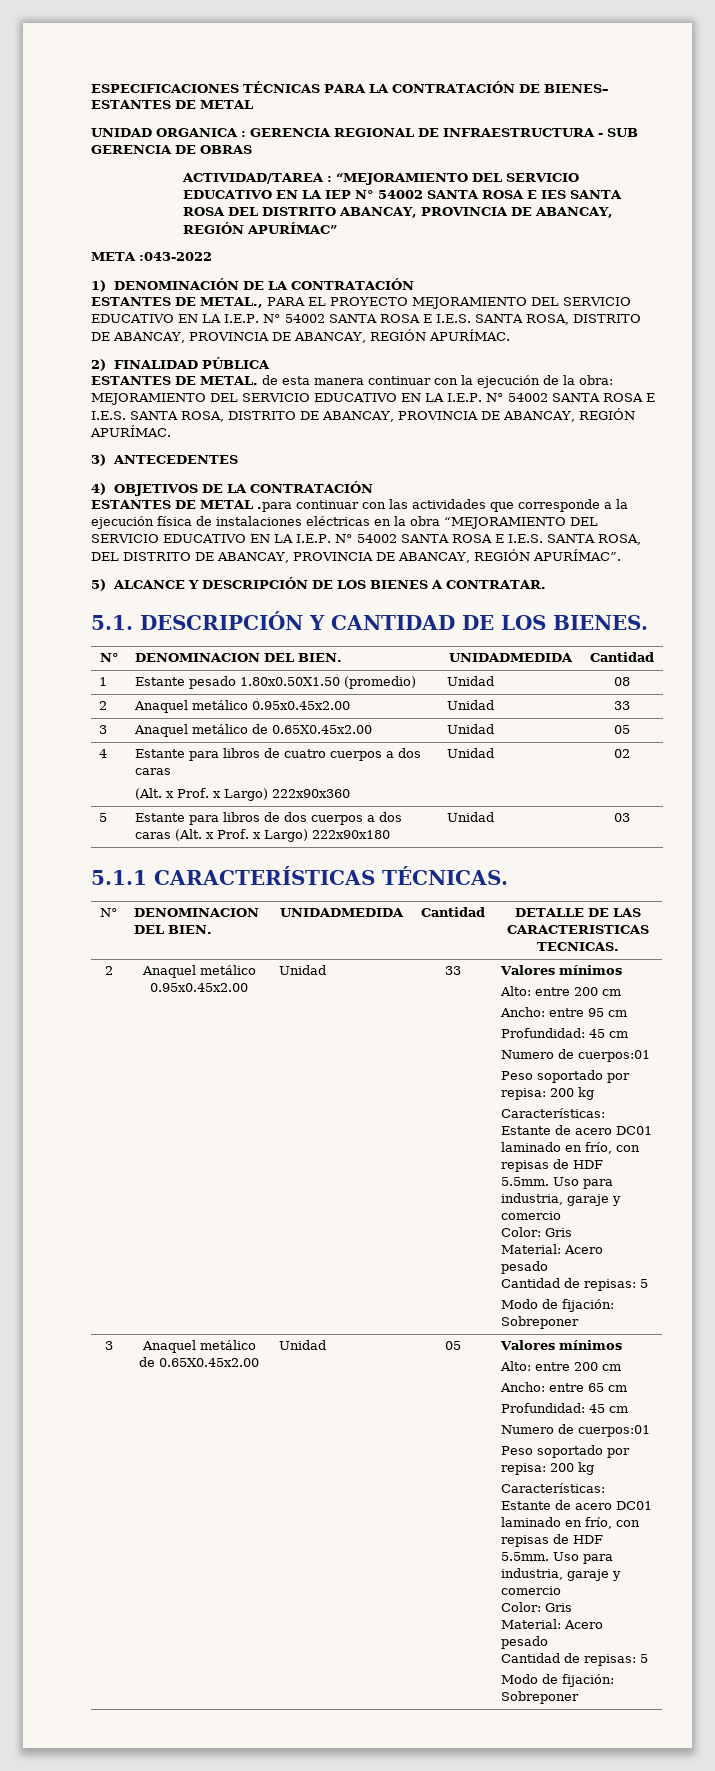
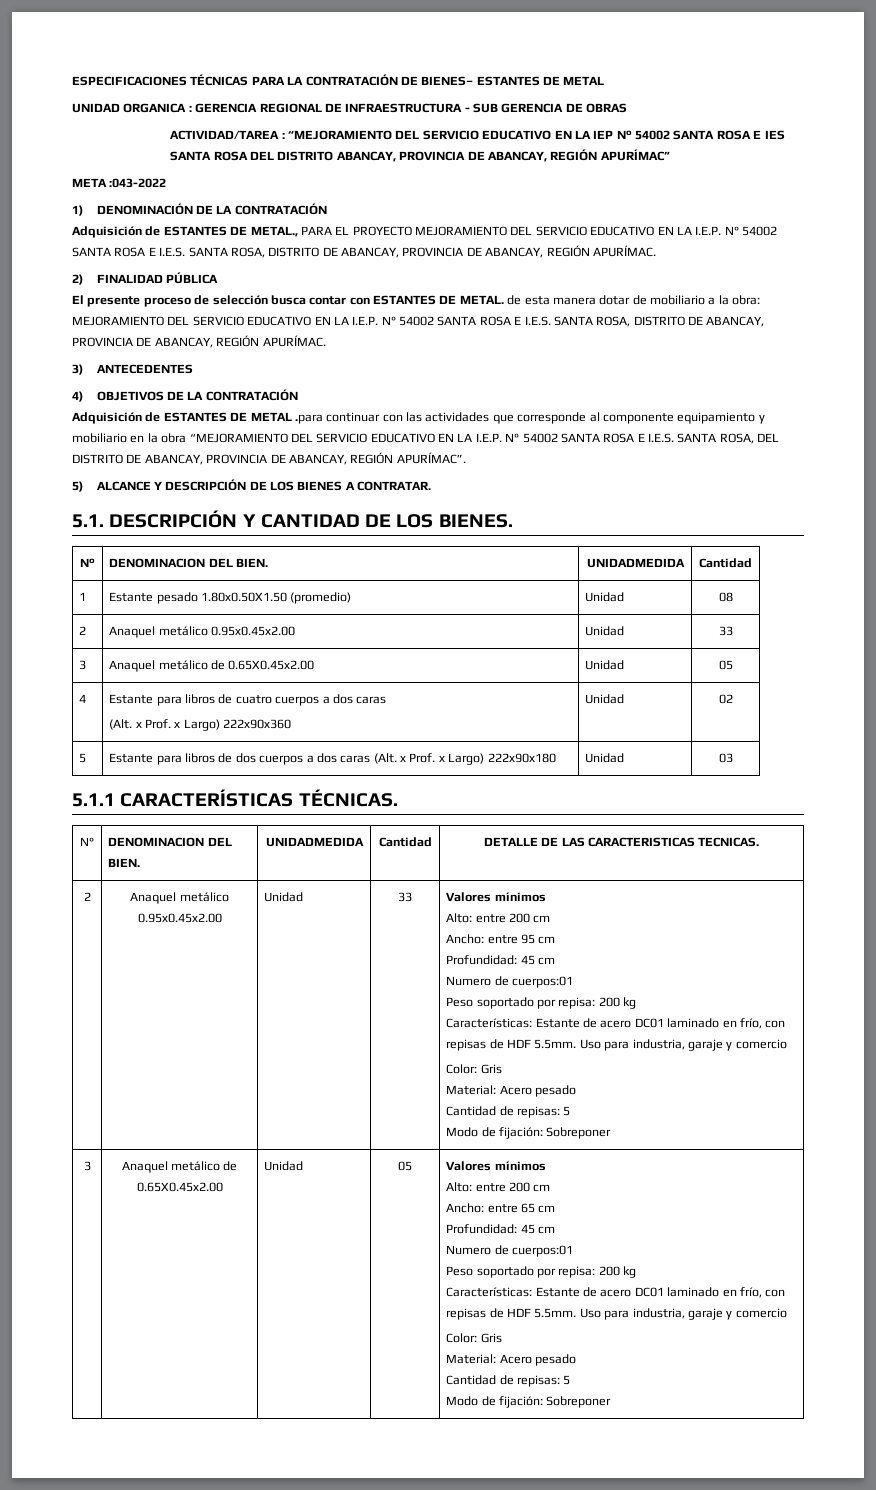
(415, 284) none -> [72,226,161,238] Adquisición de
(271, 363) none -> [72,295,370,307] El presente proceso de selección busca contar con
[368,375,559,388] continuar con la ejecución de -> [599,295,716,305] dotar de mobiliario a
(374, 487) none -> [72,412,161,424] Adquisición de
[604,499,628,509] [91,516,370,529] a la ejecución física de instalaciones eléctricas -> [589,412,765,424] [72,433,127,443] al componente equipamiento y mobiliario

